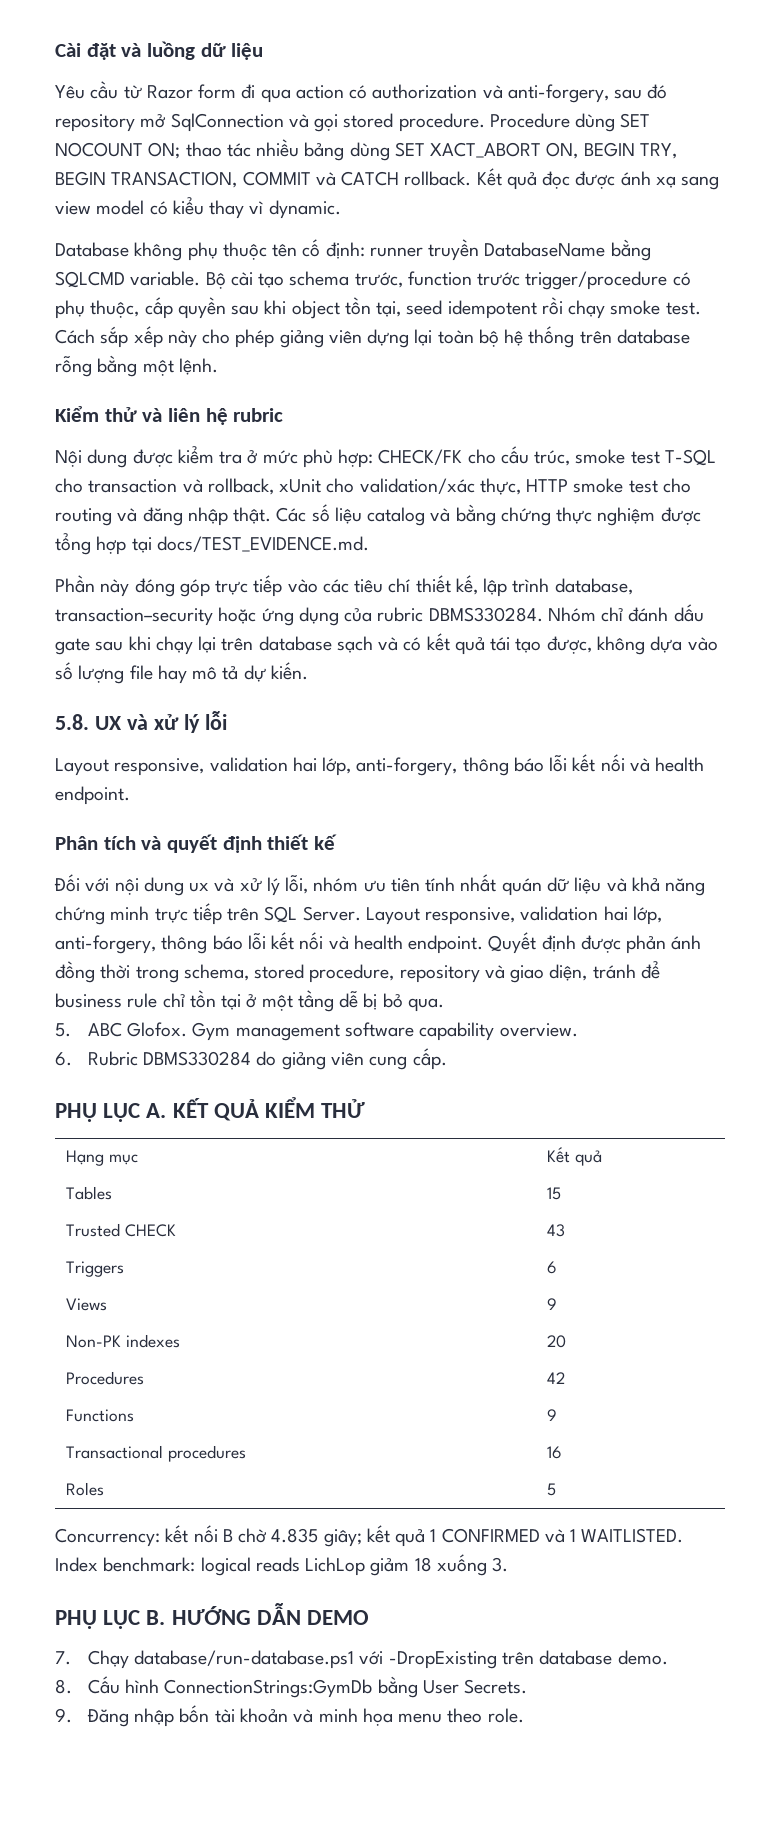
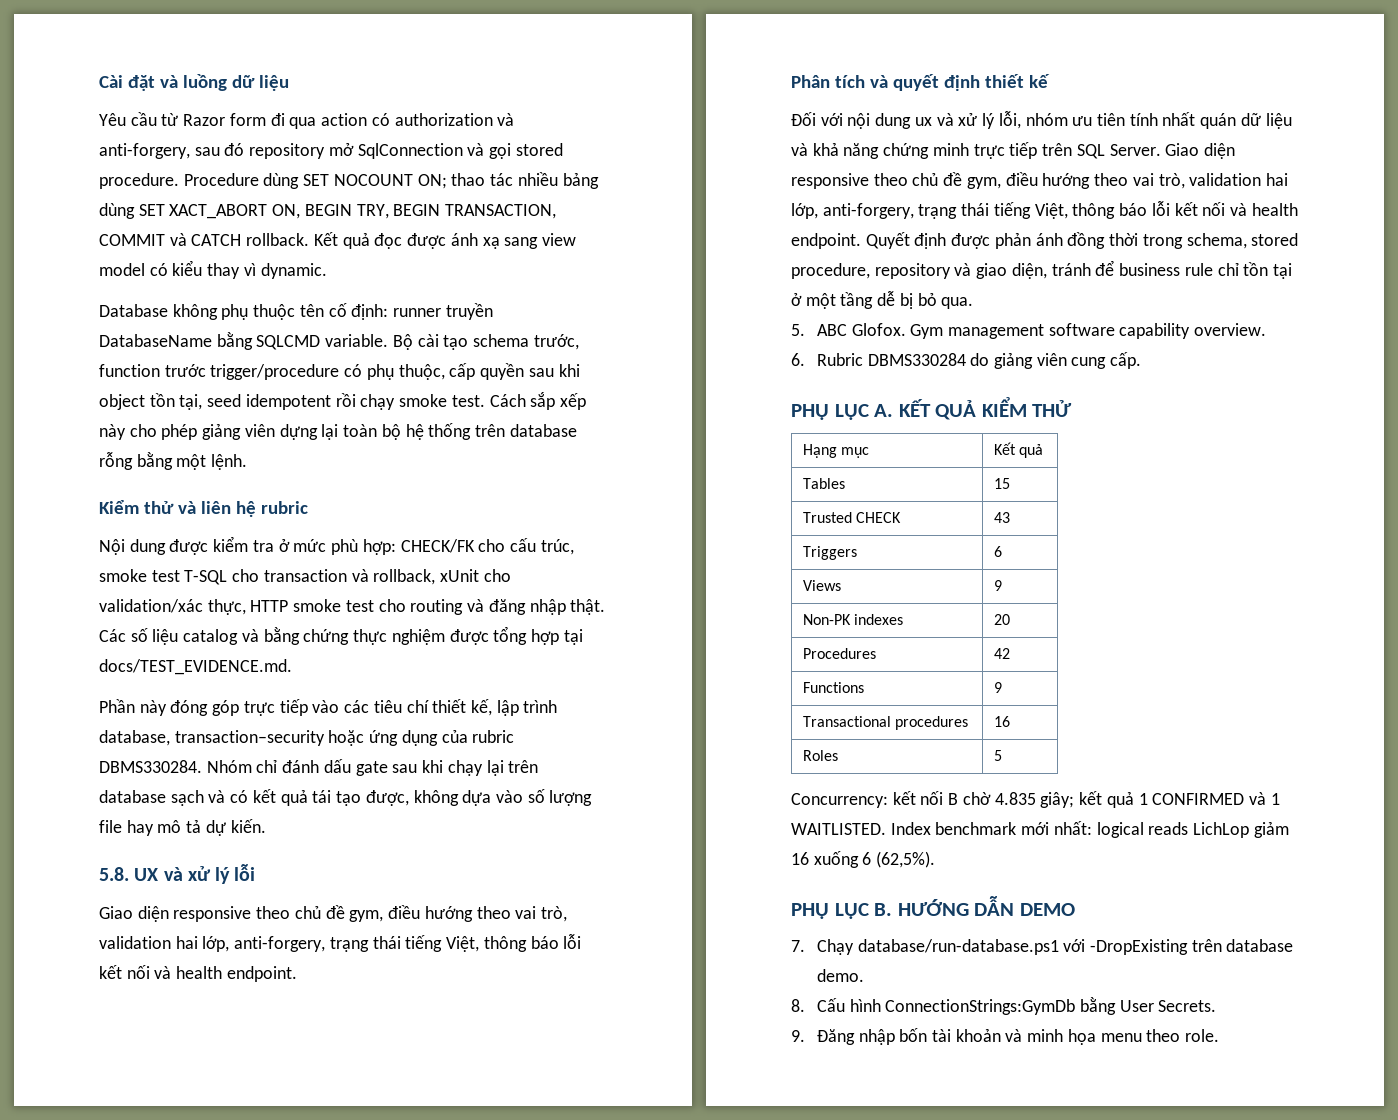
[55,757,458,776] Layout responsive, validation hai lớp, anti-forgery, -> [99,905,567,922] [99,935,480,952] Giao diện responsive theo chủ đề gym, điều hướng theo vai trò, validation hai lớp, anti-forgery, trạng thái tiếng Việt,
[365,906,662,925] [55,935,156,954] Layout responsive, validation hai lớp, anti-forgery, -> [1165,143,1235,159] [791,172,1288,189] [791,202,1068,219] Giao diện responsive theo chủ đề gym, điều hướng theo vai trò, validation hai lớp, anti-forgery, trạng thái tiếng Việt,
[103,1557,196,1572] benchmark: -> [935,821,1092,835] benchmark mới nhất:
[414,1554,509,1576] 18 xuống 3. -> [791,851,936,868] 16 xuống 6 (62,5%).

